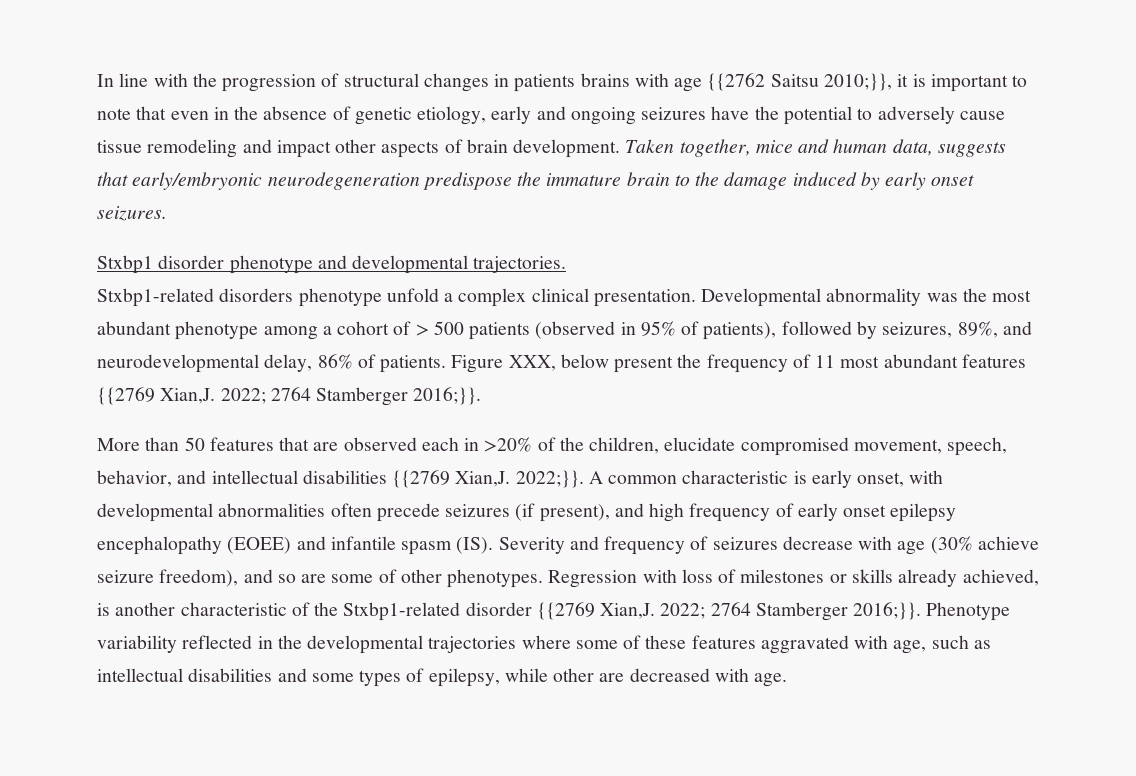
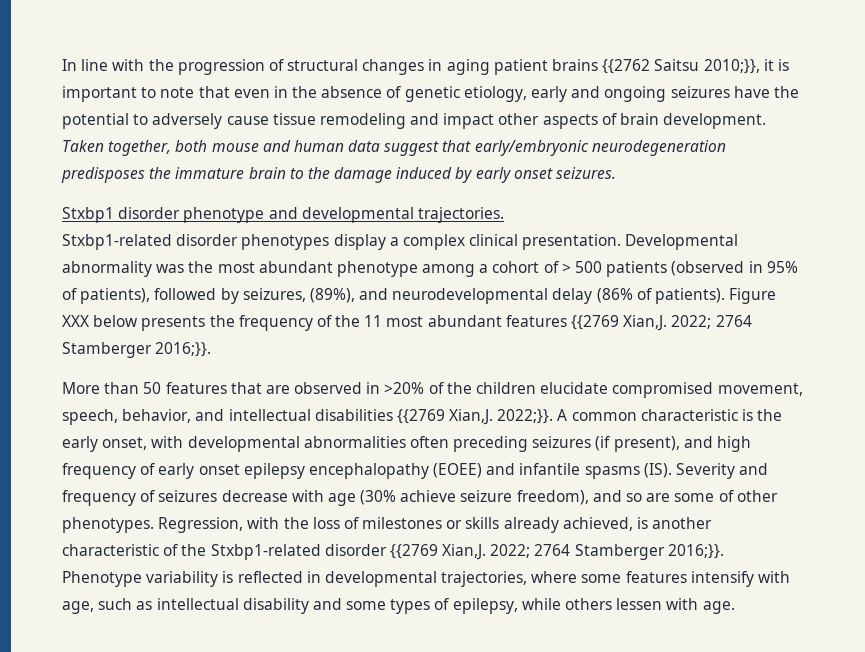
[514,73,703,92] patients brains with age -> [446,59,599,75] aging patient brains
[755,139,1006,157] mice and human data, suggests -> [175,140,440,156] both mouse and human data suggest
[422,172,512,190] predispose -> [61,167,145,183] predisposes
[219,288,439,307] disorders phenotype unfold -> [176,234,386,250] disorder phenotypes display
[957,321,998,338] 89%, -> [309,288,355,303] (89%),
[264,354,674,373] delay, 86% of patients. Figure XXX, below present -> [552,288,777,304] [62,315,206,331] delay (86% of patients). Figure XXX below presents
(811, 361) none -> [335,315,361,327] the
[421,437,459,451] each -> (363, 388) none
[589,437,660,454] children, -> [476,382,537,394] children
(807, 477) none -> [757,409,783,421] the
[376,503,440,522] precede -> [453,436,529,452] preceding
[401,541,453,555] spasm -> [584,466,640,479] spasms
[548,569,677,588] Regression with -> [158,517,309,533] Regression, with the
(177, 644) none -> [222,571,234,583] is
[277,635,849,654] the developmental trajectories where some of these features aggravated -> [324,571,754,587] developmental trajectories, where some features intensify
[188,668,273,682] disabilities -> [242,598,309,614] disability
[553,668,710,682] other are decreased -> [565,598,663,610] others lessen

